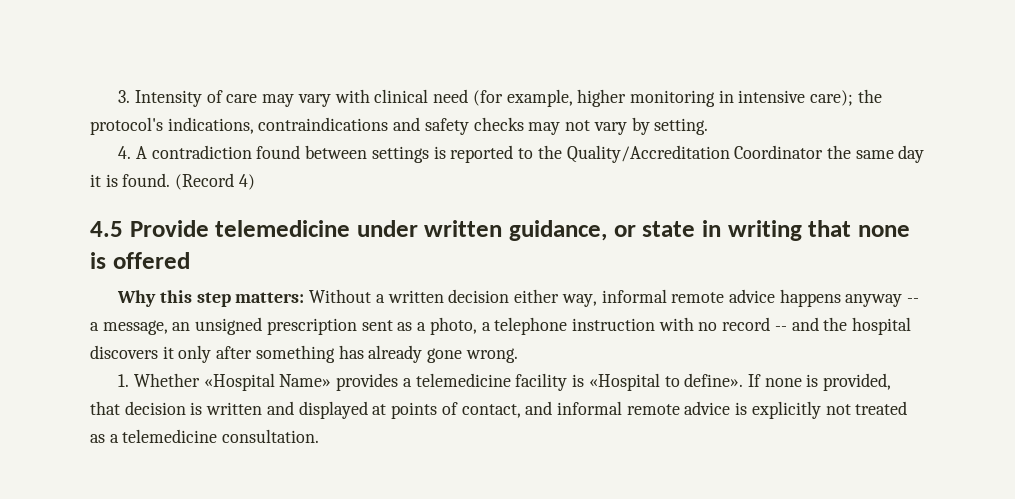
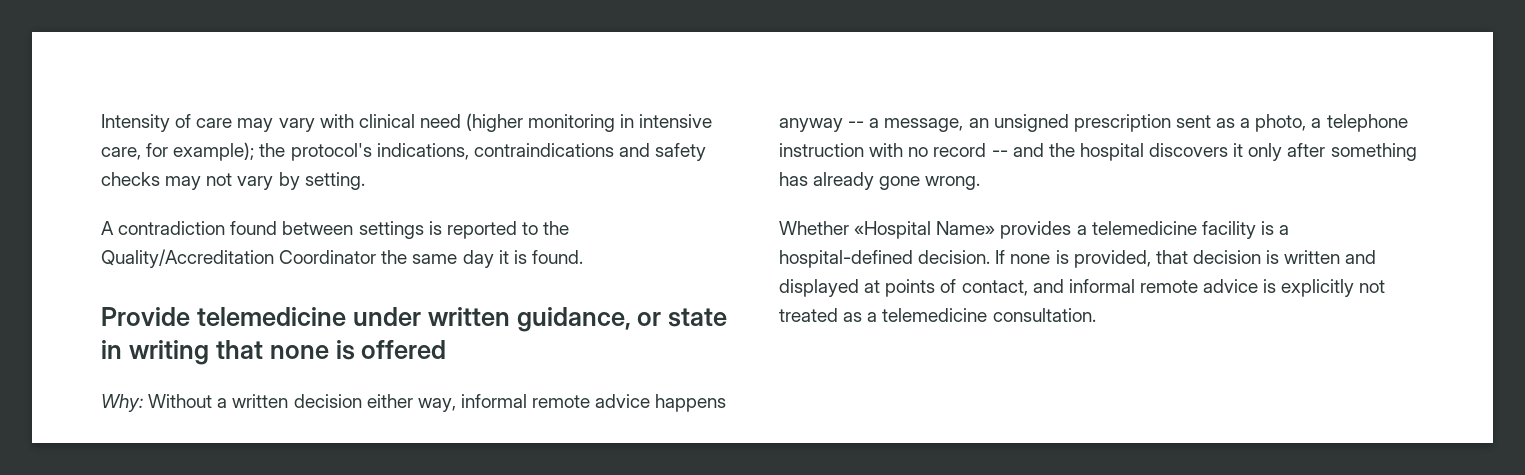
[118,90,131,103] 3. -> (101, 123) none
[472,89,854,107] (for example, higher monitoring in intensive care); -> [466,113,713,132] [101,142,255,161] (higher monitoring in intensive care, for example);
[118,146,132,159] 4. -> (365, 181) none
[175,173,255,190] [90,221,123,237] (Record 4) // 4.5 -> (583, 257) //
[117,290,305,307] Why this step matters: -> [101,394,143,412] Why:
[118,374,130,387] 1. -> (981, 183) none
[588,373,744,391] «Hospital to define». -> [1279,225,1290,235] [779,250,991,268] a hospital-defined decision.

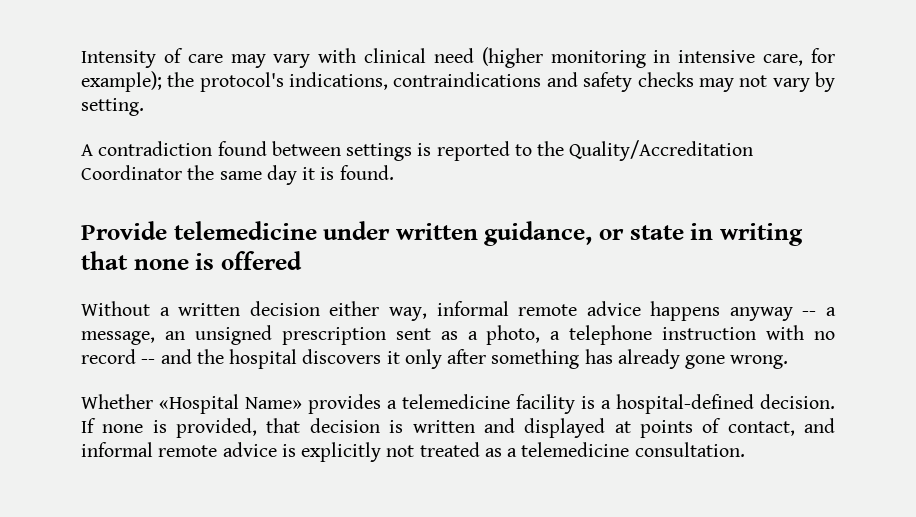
[101,394,143,412] Why: -> (302, 260) none

